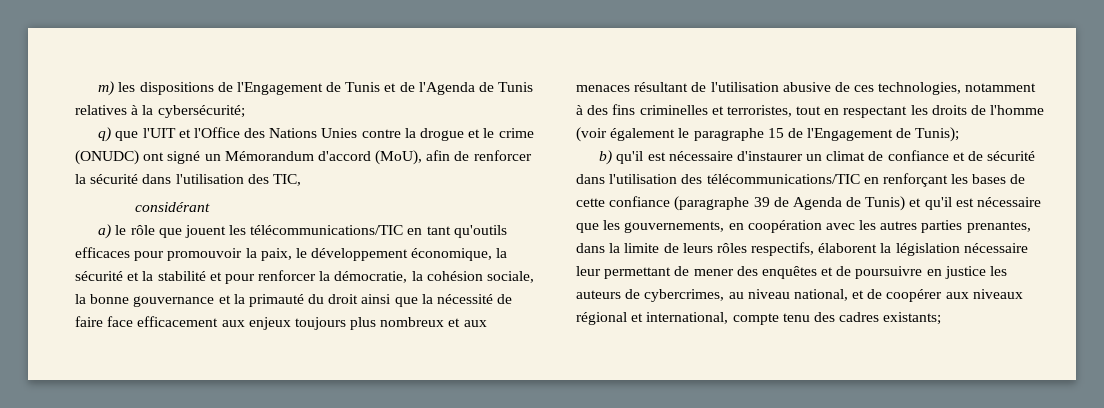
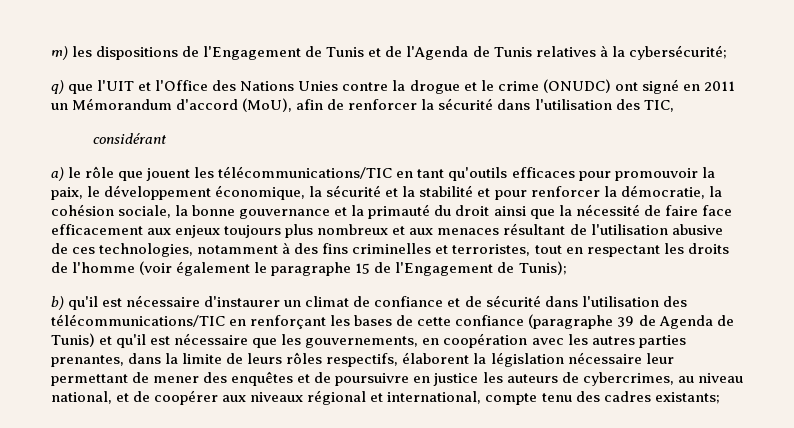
(201, 157) none -> [682,81,735,91] en 2011

